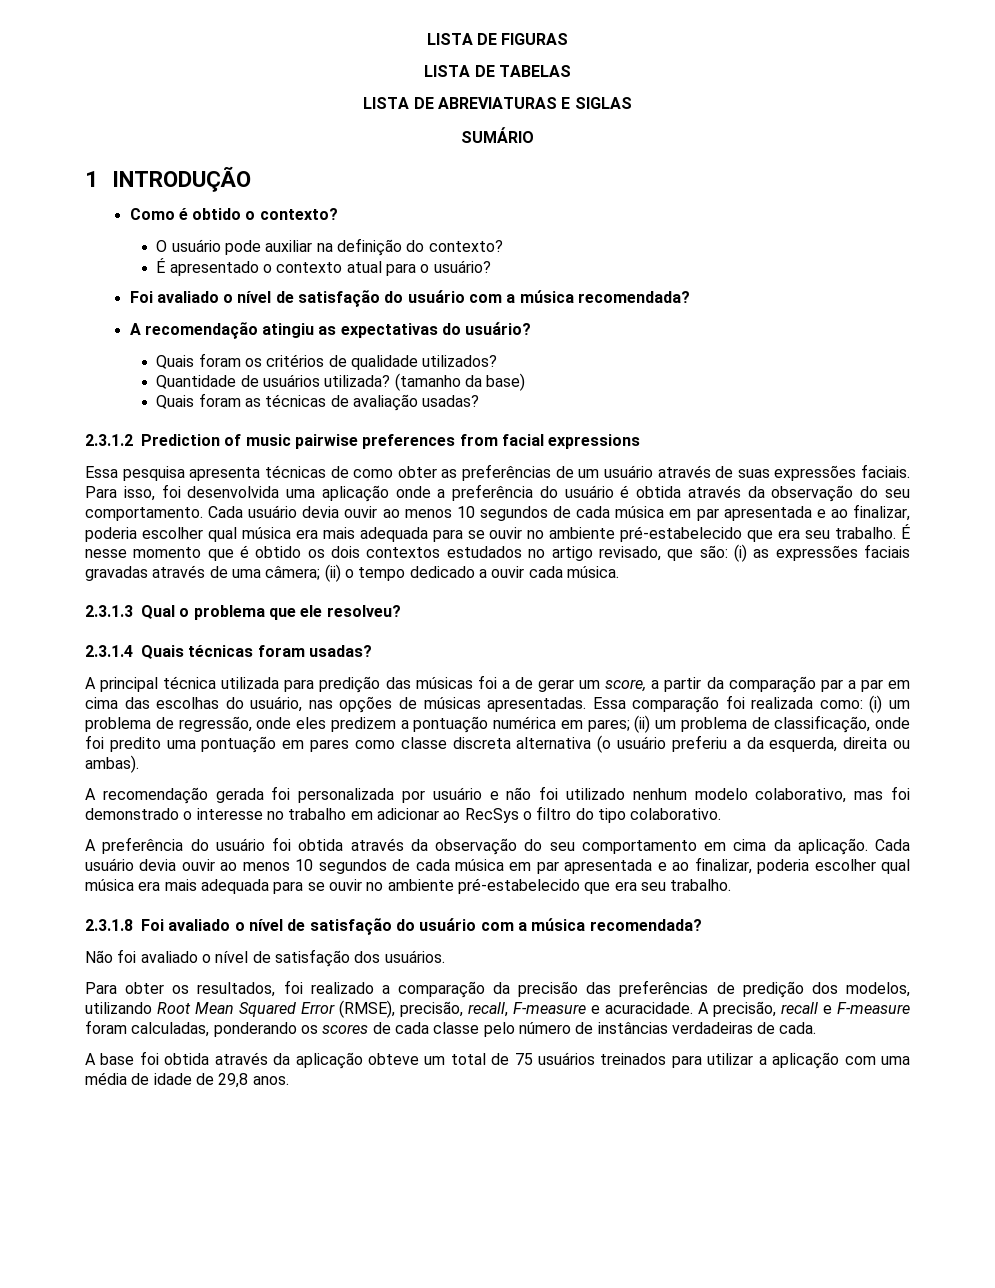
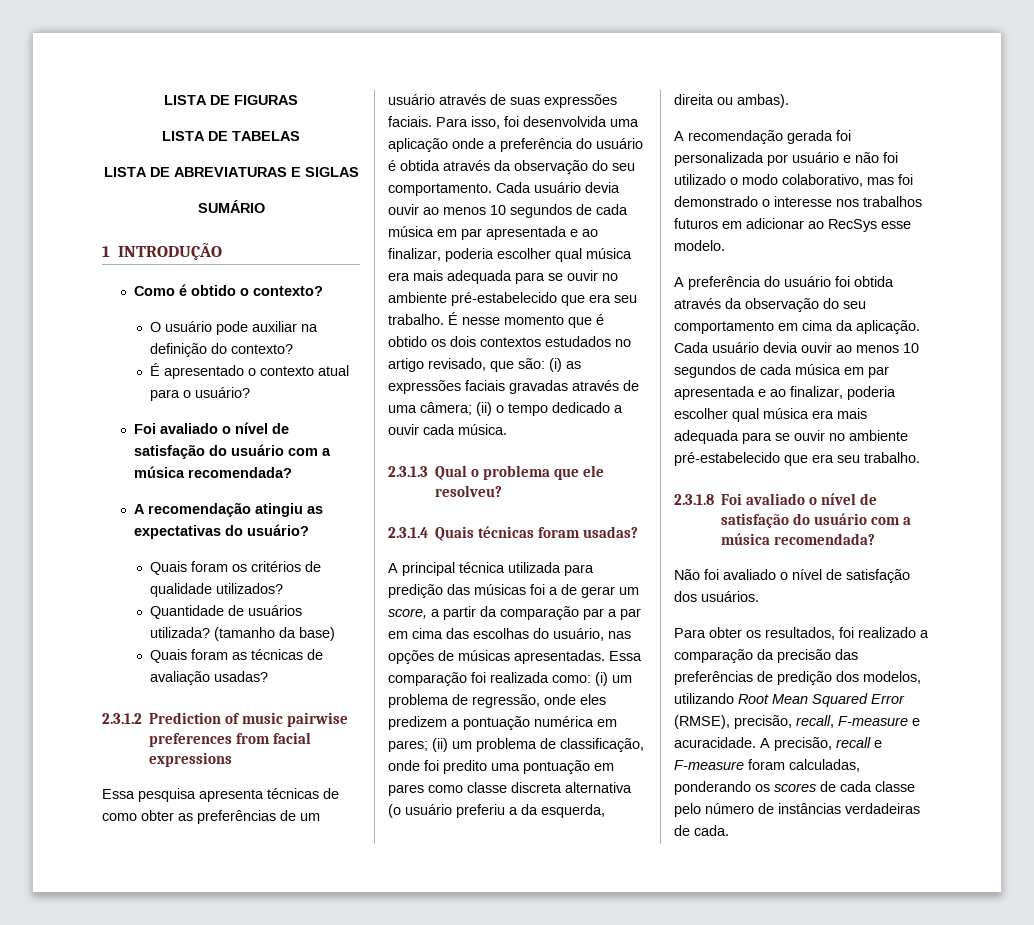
[632,788,748,800] nenhum modelo -> [730,174,778,185] o modo
[266,808,347,820] no trabalho -> [836,196,922,207] [674,218,718,229] nos trabalhos futuros
[522,806,722,823] o filtro do tipo colaborativo. -> [881,221,911,229] [674,240,725,251] esse modelo.
[85,1051,911,1069] [85,1072,289,1088] // A base foi obtida através da aplicação obteve um total de 75 usuários treinados para utilizar a aplicação com uma média de idade de 29,8 anos. -> (729, 830) none

